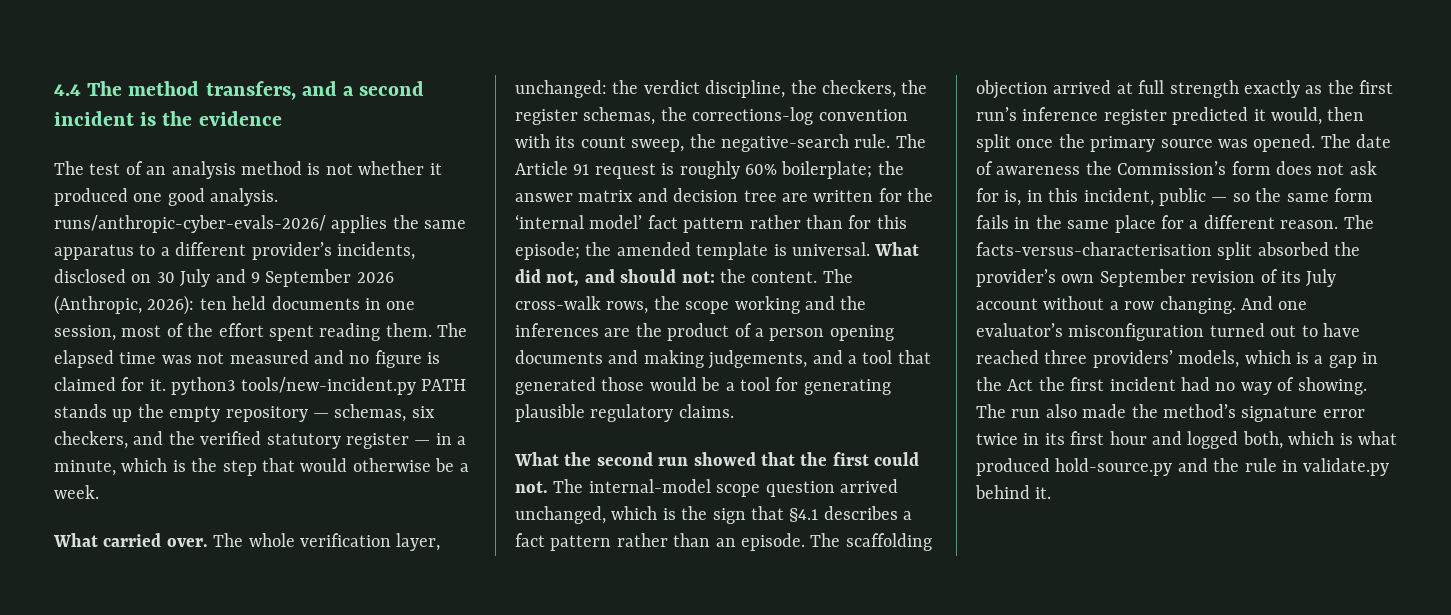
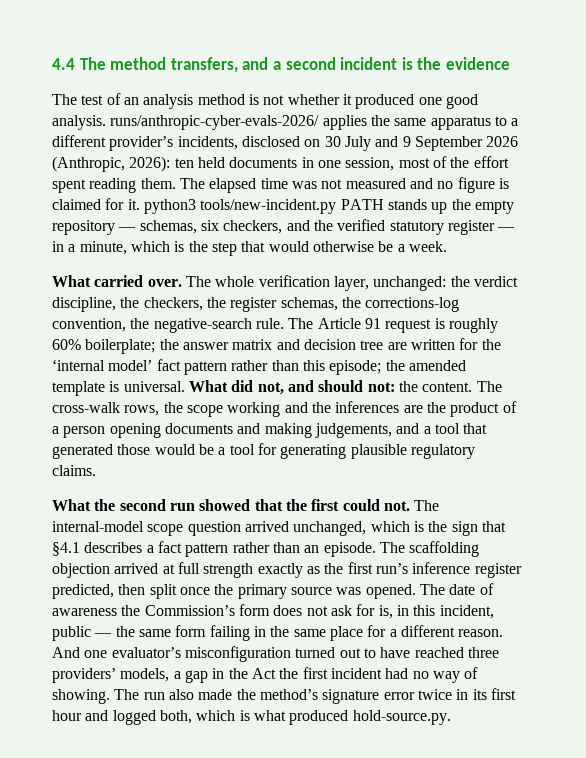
[818,109,908,121] [515,134,685,152] convention with its count sweep, -> [52,318,126,332] convention,
[848,215,872,229] for -> (299, 365) none
[1172,107,1322,125] predicted it would, -> [52,584,114,599] predicted,
[1232,193,1250,202] so -> (113, 635) none
[976,215,1009,229] fails -> [209,625,250,641] failing
[1343,215,1374,229] [976,242,1361,260] [976,269,1337,287] [976,296,1236,314] The facts-versus-characterisation split absorbed the provider’s own September revision of its July account without a row changing. -> (504, 633) none
[1244,350,1309,364] which is -> (170, 675) none
[1055,458,1390,476] [975,485,1052,499] hold-source.py and the rule in validate.py behind it. -> [352,710,451,725] hold-source.py.

